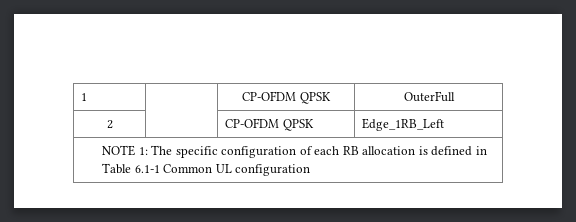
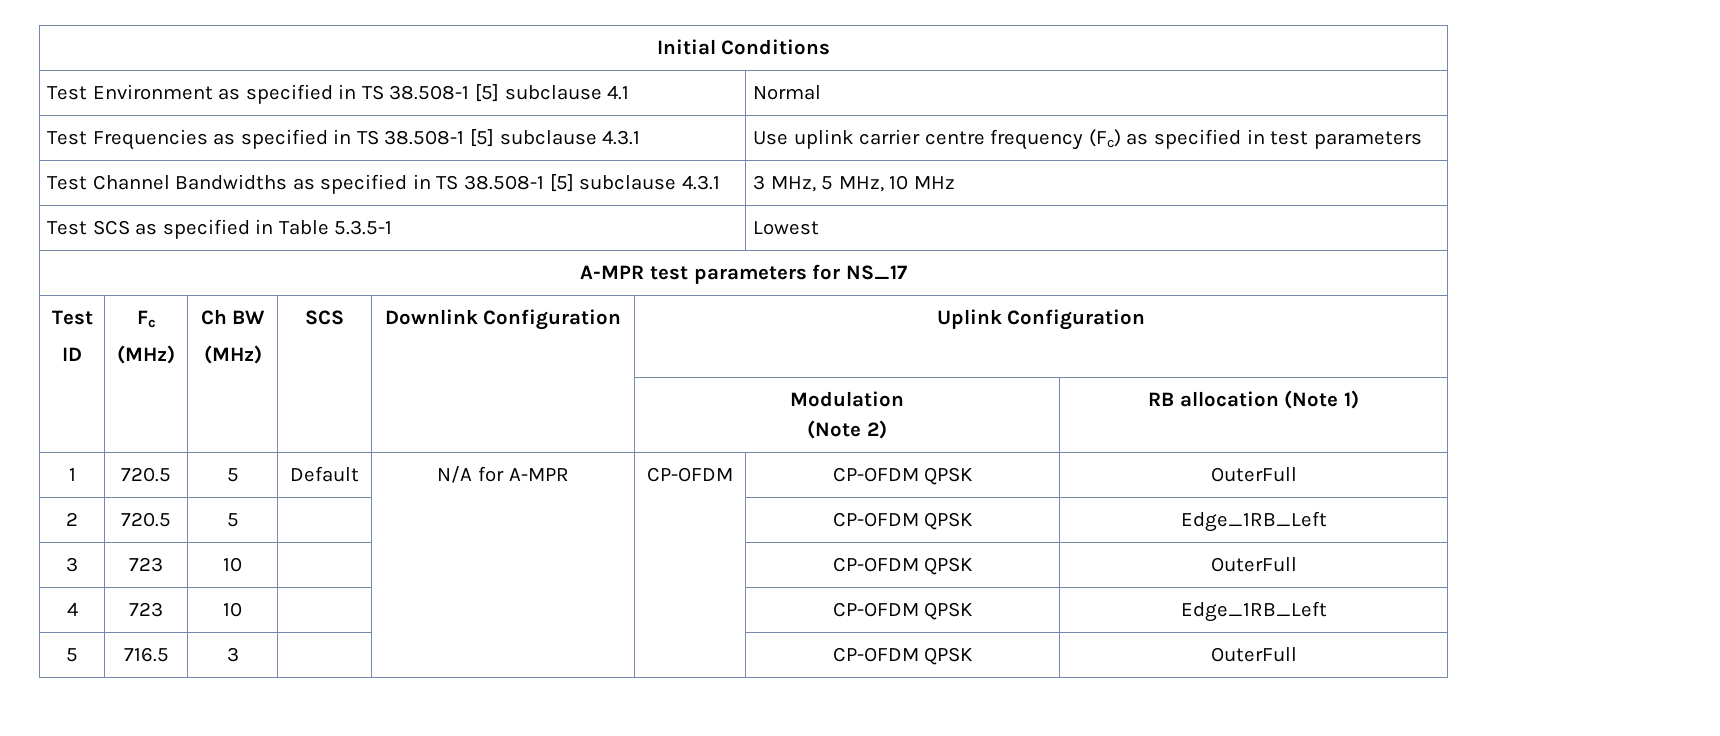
[81,93,88,101] 1 | -> [656,39,831,55] [47,84,630,104] [753,85,822,100] [47,129,641,150] [753,129,1422,150] [47,174,720,194] [753,175,955,192] [47,219,393,239] [753,221,820,235] [580,264,907,284] [51,310,93,325] [62,347,82,361] [136,310,156,328] [117,345,175,364] [200,309,266,325] [203,345,262,364] [305,310,344,325] [384,309,622,330] [936,309,1146,330] [790,391,904,407] [807,420,887,439] [1148,390,1359,409] [68,468,76,481] [121,467,171,482] [226,468,239,482] [290,466,359,482] [437,466,569,483] [647,467,733,482] Initial Conditions // Test Environment as specified in TS 38.508-1 [5] subclause 4.1 | Normal // Test Frequencies as specified in TS 38.508-1 [5] subclause 4.3.1 | Use uplink carrier centre frequency (Fc) as specified in test parameters // Test Channel Bandwidths as specified in TS 38.508-1 [5] subclause 4.3.1 | 3 MHz, 5 MHz, 10 MHz // Test SCS as specified in Table 5.3.5-1 | Lowest // A-MPR test parameters for NS_17 // Test // ID | Fc // (MHz) | Ch BW // (MHz) | SCS | Downlink Configuration | Uplink Configuration // | | | | | Modulation // (Note 2) | RB allocation (Note 1) // 1 | 720.5 | 5 | Default | N/A for A-MPR | CP-OFDM
[225,118,314,131] [362,118,445,131] [102,145,487,158] [102,163,311,176] | | CP-OFDM QPSK | Edge_1RB_Left // NOTE 1: The specific configuration of each RB allocation is defined in Table 6.1-1 Common UL configuration -> [121,512,171,527] [226,513,239,527] [832,512,974,530] [1180,511,1327,532] [66,557,78,572] [129,557,163,572] [223,557,242,572] [832,557,974,575] [1210,557,1297,572] [66,602,78,616] [129,602,163,617] [223,602,242,617] [832,602,974,620] [1180,601,1327,622] [66,648,78,662] [123,647,169,662] [226,647,239,662] [832,647,974,665] [1210,647,1297,662] | 720.5 | 5 | | | | CP-OFDM QPSK | Edge_1RB_Left // 3 | 723 | 10 | | | | CP-OFDM QPSK | OuterFull // 4 | 723 | 10 | | | | CP-OFDM QPSK | Edge_1RB_Left // 5 | 716.5 | 3 | | | | CP-OFDM QPSK | OuterFull

